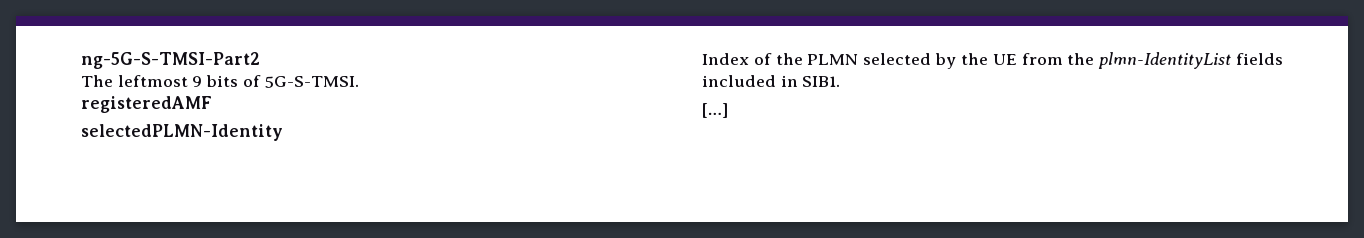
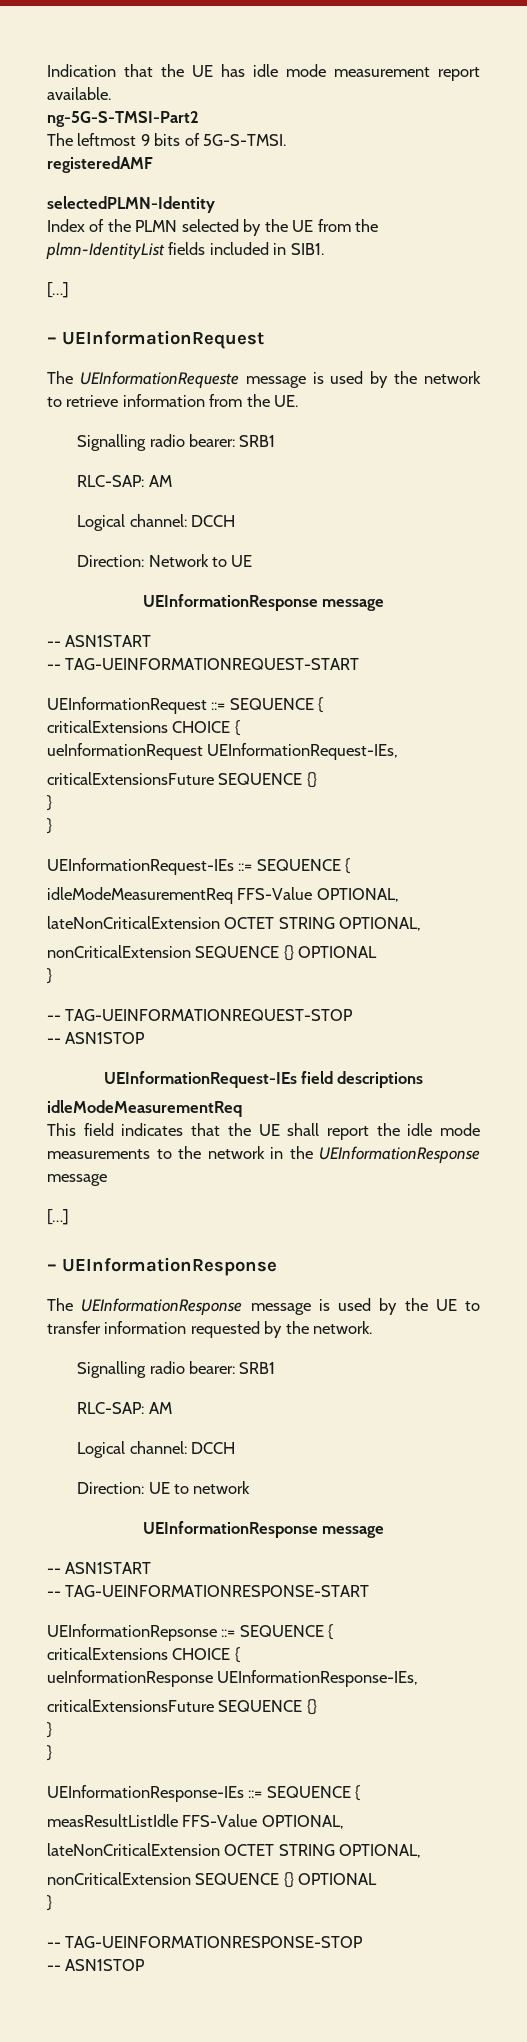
(81, 60) none -> [47,64,480,81] [47,87,111,100] Indication that the UE has idle mode measurement report available. //
(728, 110) none -> [47,330,264,349] [47,371,481,388] [47,394,299,407] [77,434,276,451] [77,475,172,487] [77,514,235,531] [77,554,253,567] [142,594,385,611] [47,635,152,647] [47,658,360,670] [47,697,324,714] [47,720,240,736] [47,743,399,760] [47,772,317,788] [47,795,52,811] [47,818,52,834] [47,858,351,875] [47,887,399,904] [47,916,422,931] [47,945,378,961] [47,968,52,984] [47,1009,354,1021] [47,1032,146,1044] [103,1071,424,1088] [47,1100,242,1117] [47,1123,480,1140] [47,1146,480,1163] [47,1174,107,1186] [47,1209,69,1225] [47,1257,277,1276] [47,1298,480,1315] [47,1321,373,1338] [77,1361,276,1378] [77,1402,172,1414] [77,1441,235,1458] [77,1481,251,1494] [142,1521,385,1538] [47,1562,152,1574] [47,1585,370,1597] [47,1624,334,1641] [47,1647,240,1663] [47,1670,419,1687] [47,1699,317,1715] [47,1722,52,1738] [47,1745,52,1761] [47,1785,361,1802] [47,1814,344,1829] [47,1843,422,1858] [47,1872,378,1888] [47,1895,52,1911] [47,1936,364,1948] [47,1959,146,1971] // – UEInformationRequest // The UEInformationRequeste message is used by the network to retrieve information from the UE. // Signalling radio bearer: SRB1 // RLC-SAP: AM // Logical channel: DCCH // Direction: Network to UE // UEInformationResponse message // -- ASN1START // -- TAG-UEINFORMATIONREQUEST-START // UEInformationRequest ::= SEQUENCE { // criticalExtensions CHOICE { // ueInformationRequest UEInformationRequest-IEs, // criticalExtensionsFuture SEQUENCE {} // } // } // UEInformationRequest-IEs ::= SEQUENCE { // idleModeMeasurementReq FFS-Value OPTIONAL, // lateNonCriticalExtension OCTET STRING OPTIONAL, // nonCriticalExtension SEQUENCE {} OPTIONAL // } // -- TAG-UEINFORMATIONREQUEST-STOP // -- ASN1STOP // UEInformationRequest-IEs field descriptions // idleModeMeasurementReq // This field indicates that the UE shall report the idle mode measurements to the network in the UEInformationResponse message // […] // – UEInformationResponse // The UEInformationResponse message is used by the UE to transfer information requested by the network. // Signalling radio bearer: SRB1 // RLC-SAP: AM // Logical channel: DCCH // Direction: UE to network // UEInformationResponse message // -- ASN1START // -- TAG-UEINFORMATIONRESPONSE-START // UEInformationRepsonse ::= SEQUENCE { // criticalExtensions CHOICE { // ueInformationResponse UEInformationResponse-IEs, // criticalExtensionsFuture SEQUENCE {} // } // } // UEInformationResponse-IEs ::= SEQUENCE { // measResultListIdle FFS-Value OPTIONAL, // lateNonCriticalExtension OCTET STRING OPTIONAL, // nonCriticalExtension SEQUENCE {} OPTIONAL // } // -- TAG-UEINFORMATIONRESPONSE-STOP // -- ASN1STOP

